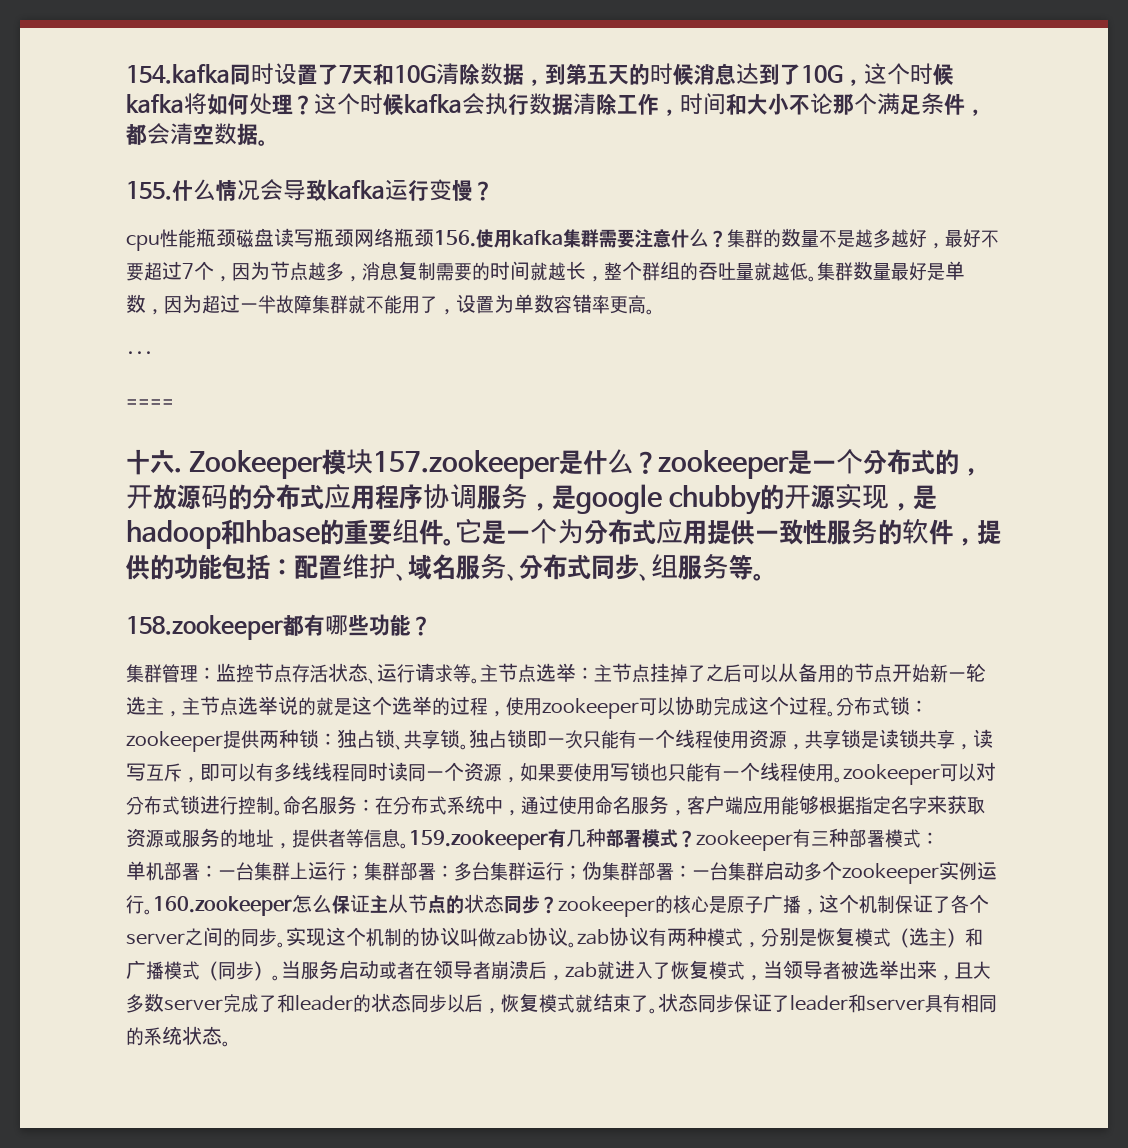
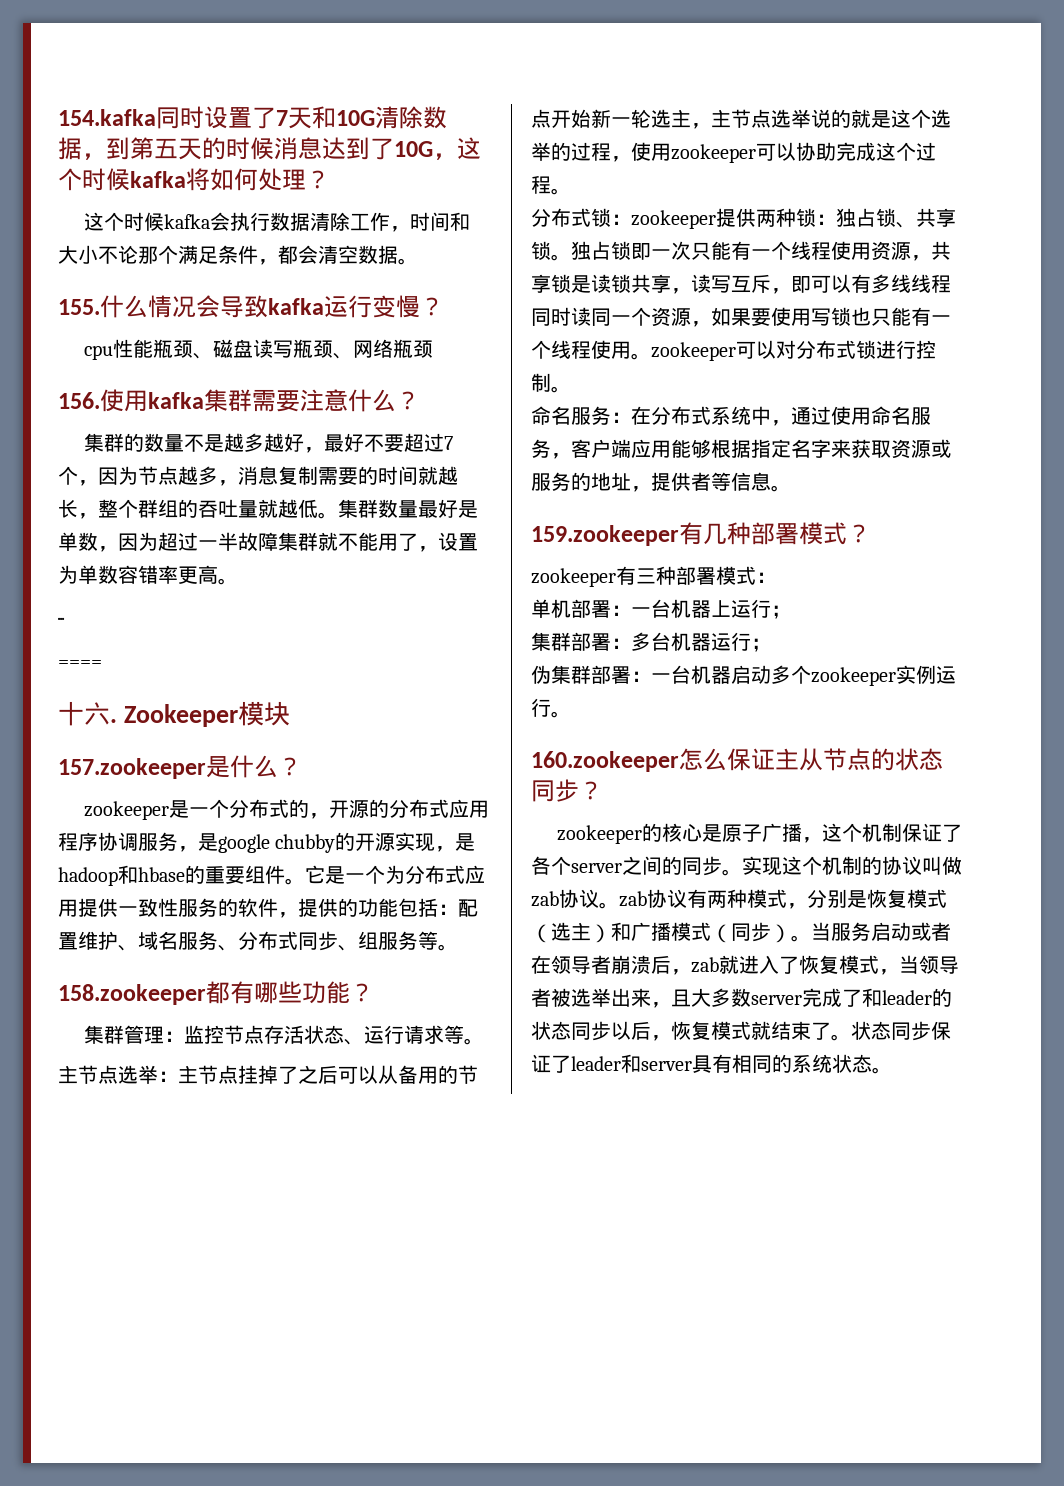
(314, 105) none -> (330, 179) //
(236, 238) none -> [193,353,214,359] 、
(354, 238) none -> [333,353,354,359] 、
(434, 238) none -> (434, 349) //
(727, 239) none -> (420, 400) //
(374, 461) none -> (291, 713) //
(659, 462) none -> (302, 766) //
[153,484,228,510] 放源码 -> [349,800,370,818] 源
(480, 681) none -> (485, 1041) //
(836, 714) none -> (571, 191) //
(283, 813) none -> (571, 389) //
(409, 846) none -> (791, 488) //
(696, 839) none -> (871, 533) //
[254,862,290,881] 集群 -> [671,599,711,618] 机器
(364, 872) none -> (791, 612) //
[490,862,582,881] 集群运行； -> [671,632,771,652] 机器运行； //
[728,862,764,881] 集群 -> [691,665,731,684] 机器
(153, 912) none -> (571, 714) //
(558, 905) none -> (603, 790) //

